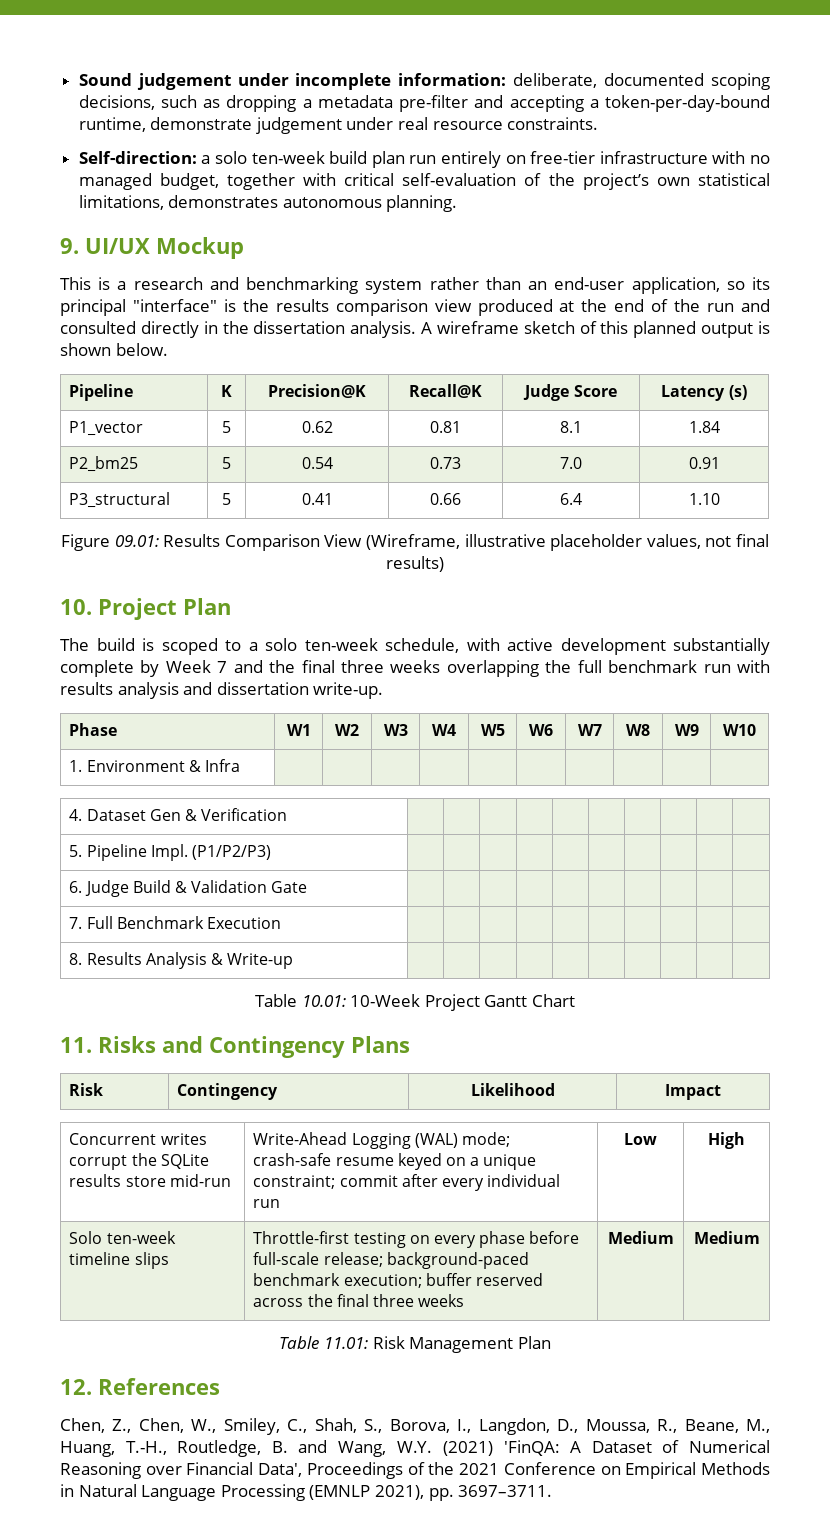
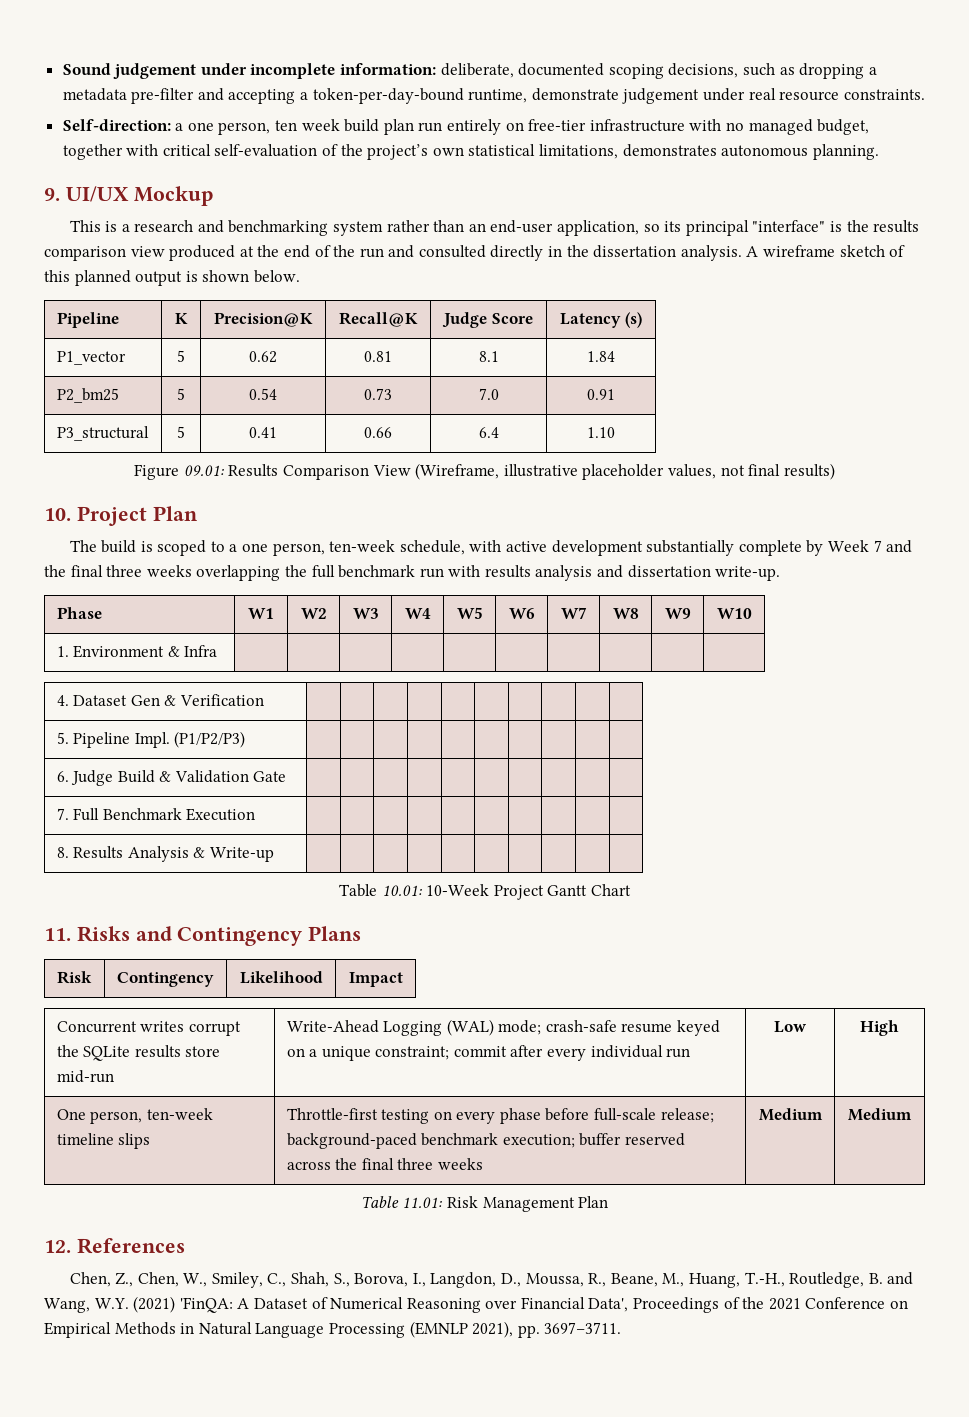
[214,151,325,164] solo ten-week -> [187,119,340,135] one person, ten week
[265,638,297,651] solo -> [242,543,325,556] one person,
[69,1231,103,1244] Solo -> [56,1109,143,1124] One person,

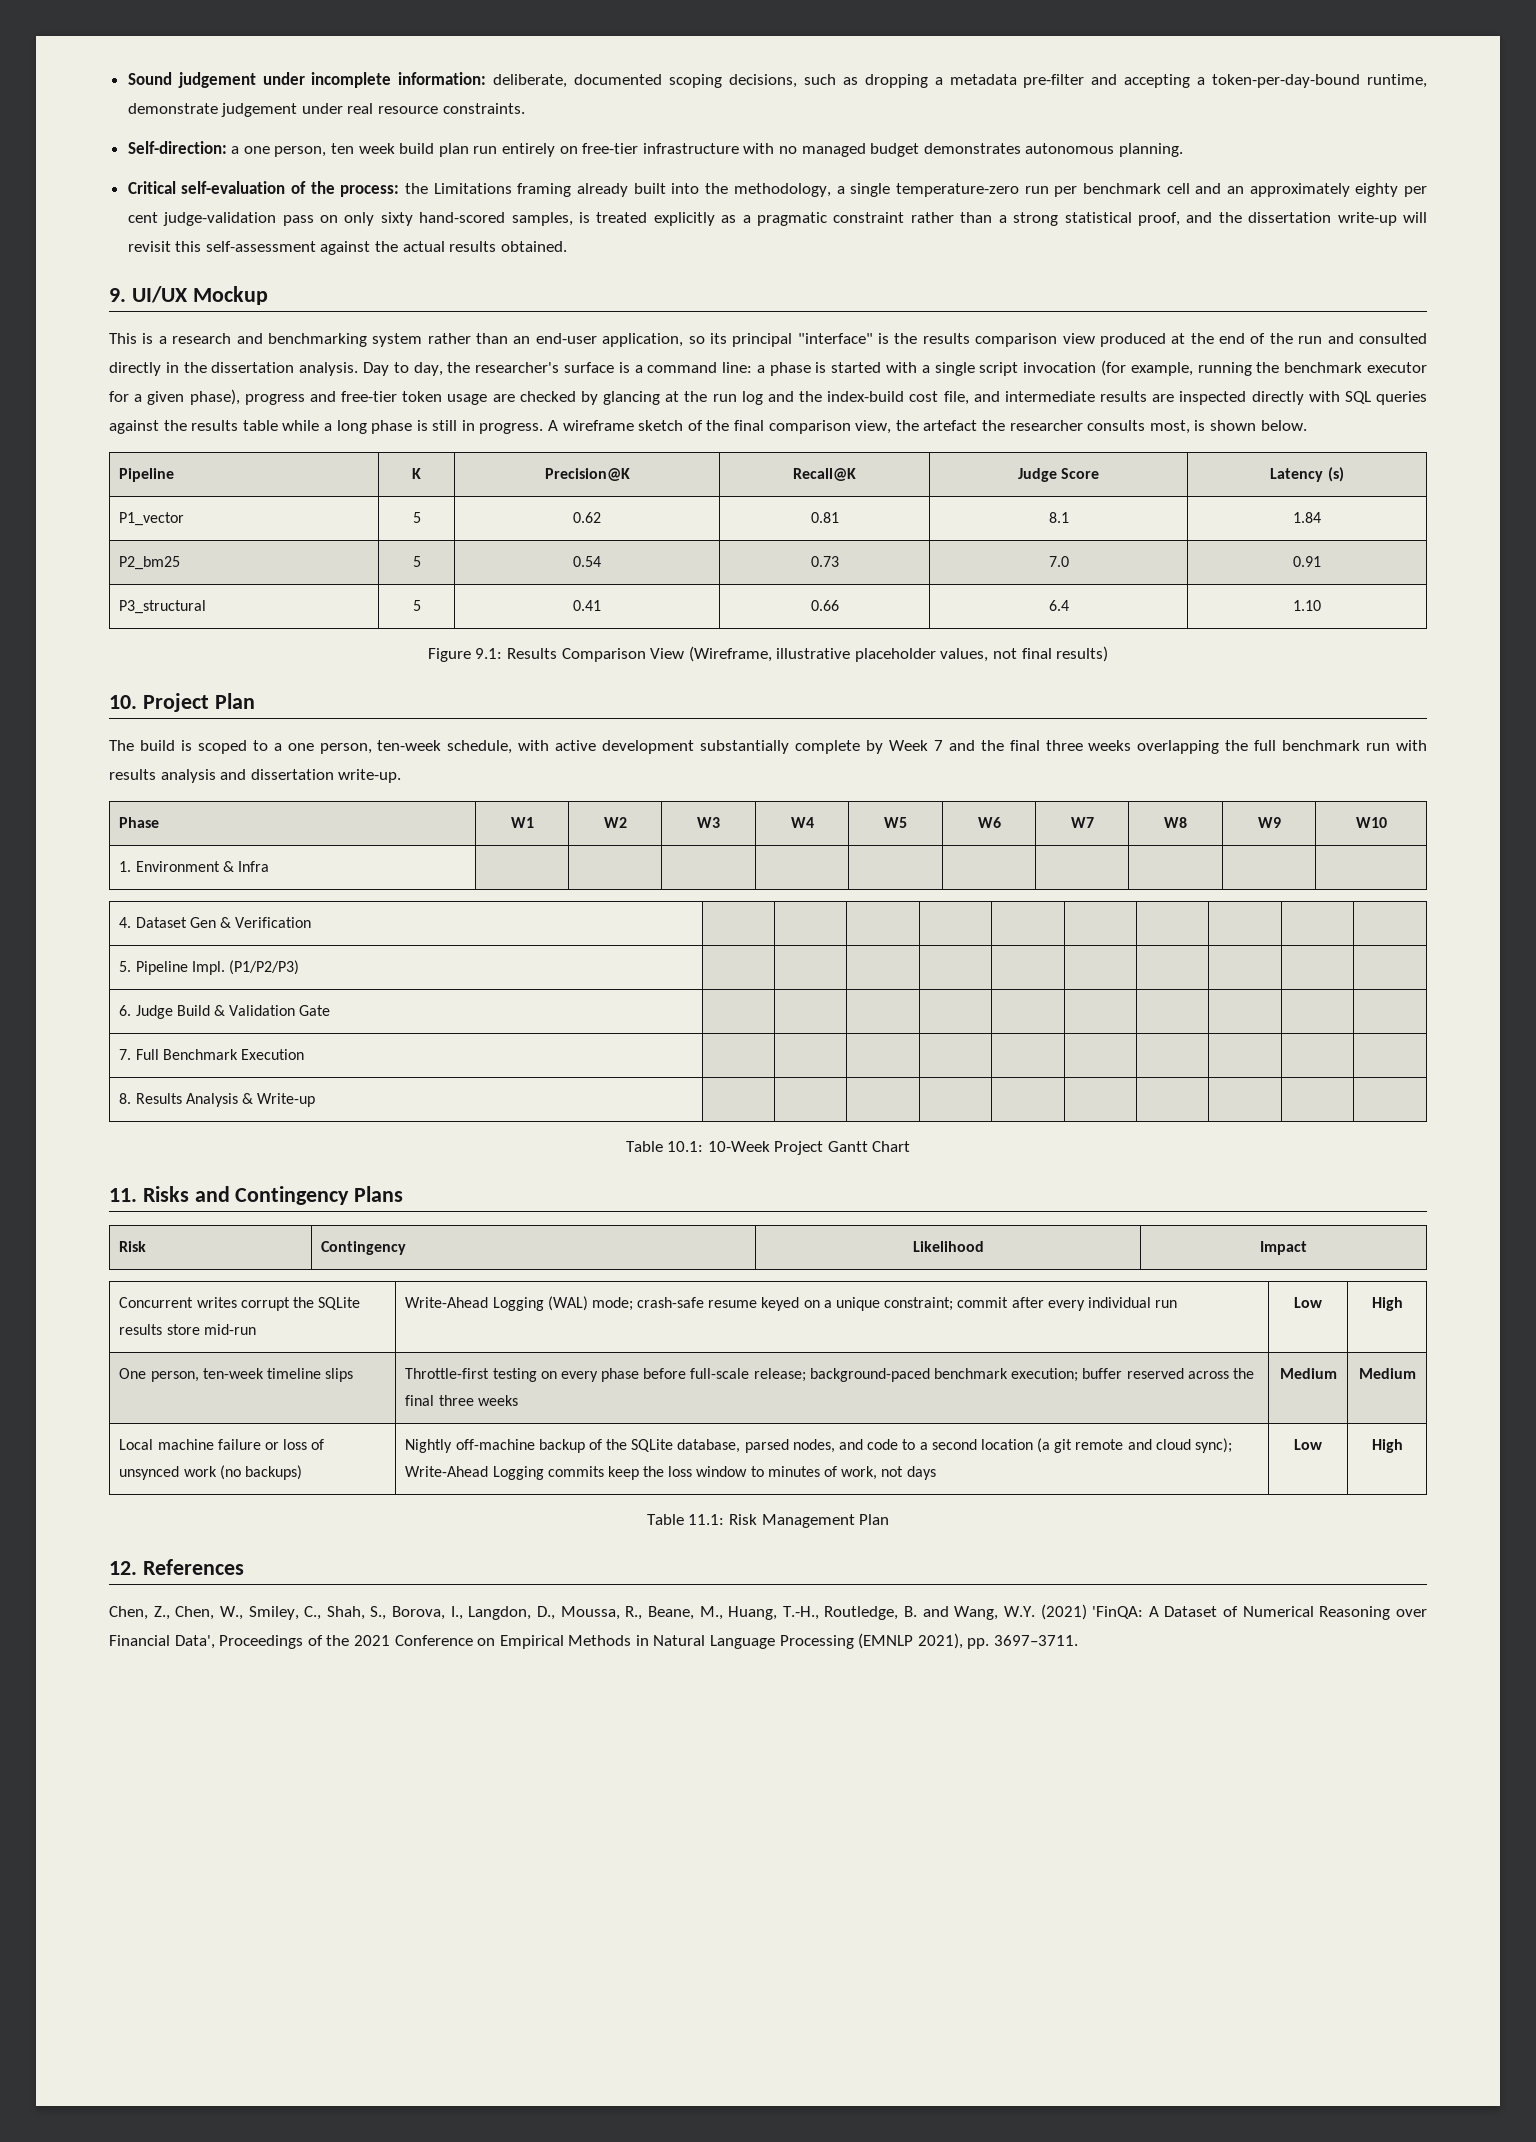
[817,119,870,135] [62,144,879,160] budget, together with critical self-evaluation of the project’s own statistical limitations, demonstrates autonomous planning. -> [870,143,1183,157] [127,181,1427,197] [127,212,1428,226] [127,241,567,255] budget demonstrates autonomous planning. // Critical self-evaluation of the process: the Limitations framing already built into the methodology, a single temperature-zero run per benchmark cell and an approximately eighty per cent judge-validation pass on only sixty hand-scored samples, is treated explicitly as a pragmatic constraint rather than a strong statistical proof, and the dissertation write-up will revisit this self-assessment against the actual results obtained.
[746,245,906,257] [44,270,183,286] A wireframe sketch of this planned output -> [362,360,1427,376] [109,389,1427,405] [109,420,1190,434] Day to day, the researcher's surface is a command line: a phase is started with a single script invocation (for example, running the benchmark executor for a given phase), progress and free-tier token usage are checked by glancing at the run log and the index-build cost file, and intermediate results are inspected directly with SQL queries against the results table while a long phase is still in progress. A wireframe sketch of the final comparison view, the artefact the researcher consults most,
[183,465,224,476] 09.01: -> [475,648,503,659] 9.1:
[381,885,422,896] 10.01: -> [667,1141,704,1152] 10.1:
[360,1196,443,1208] // Table 11.01: -> [119,1439,325,1450] [119,1465,302,1480] [405,1438,1233,1453] [405,1466,936,1480] [1294,1439,1322,1450] [1371,1439,1403,1453] [646,1514,725,1525] // Local machine failure or loss of unsynced work (no backups) | Nightly off-machine backup of the SQLite database, parsed nodes, and code to a second location (a git remote and cloud sync); Write-Ahead Logging commits keep the loss window to minutes of work, not days | Low | High // Table 11.1:

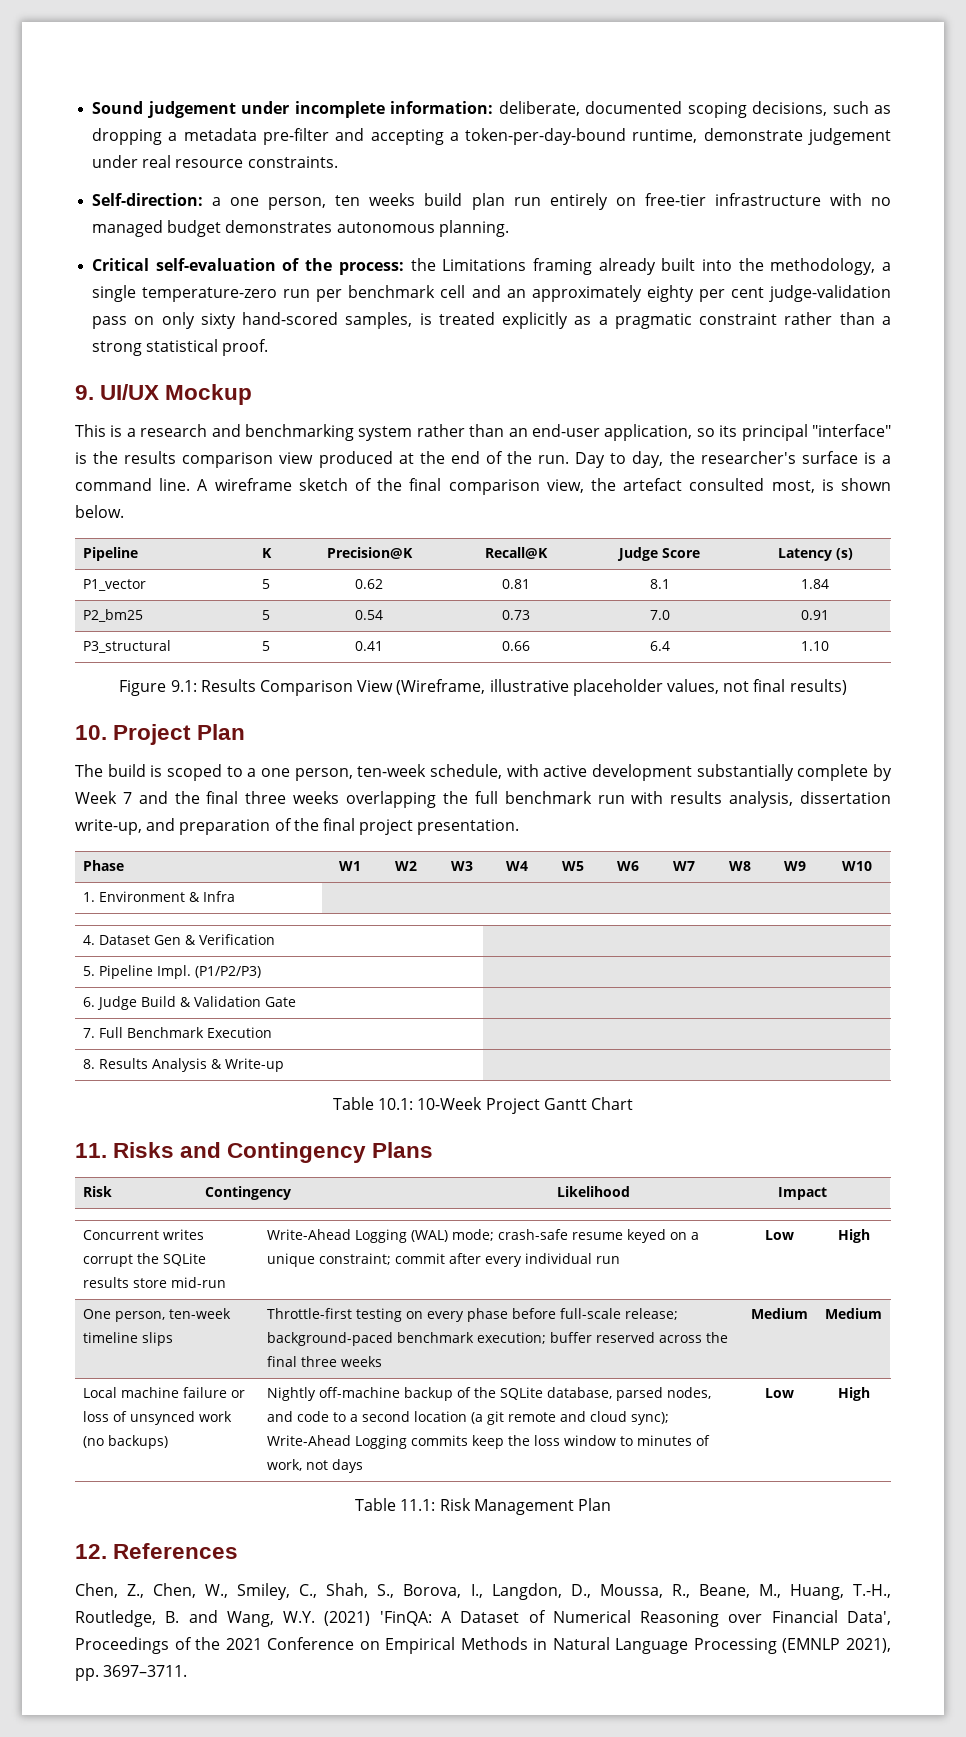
[358,143,395,154] week -> [369,193,416,206] weeks
[1137,212,1428,226] [127,241,567,255] proof, and the dissertation write-up will revisit this self-assessment against the actual results obtained. -> [222,339,269,356] proof.
[1298,333,1428,344] [109,362,359,376] run and consulted directly in the dissertation analysis. -> [538,455,570,464] run.
[722,360,1427,376] [109,389,1427,405] [109,420,544,434] line: a phase is started with a single script invocation (for example, running the benchmark executor for a given phase), progress and free-tier token usage are checked by glancing at the run log and the index-build cost file, and intermediate results are inspected directly with SQL queries against the results table while a long phase is still in progress. -> [159,478,191,491] line.
[981,420,1146,431] the researcher consults -> [689,478,765,491] consulted
[160,769,402,783] analysis and dissertation write-up. -> [729,791,892,808] [75,818,520,835] analysis, dissertation write-up, and preparation of the final project presentation.

